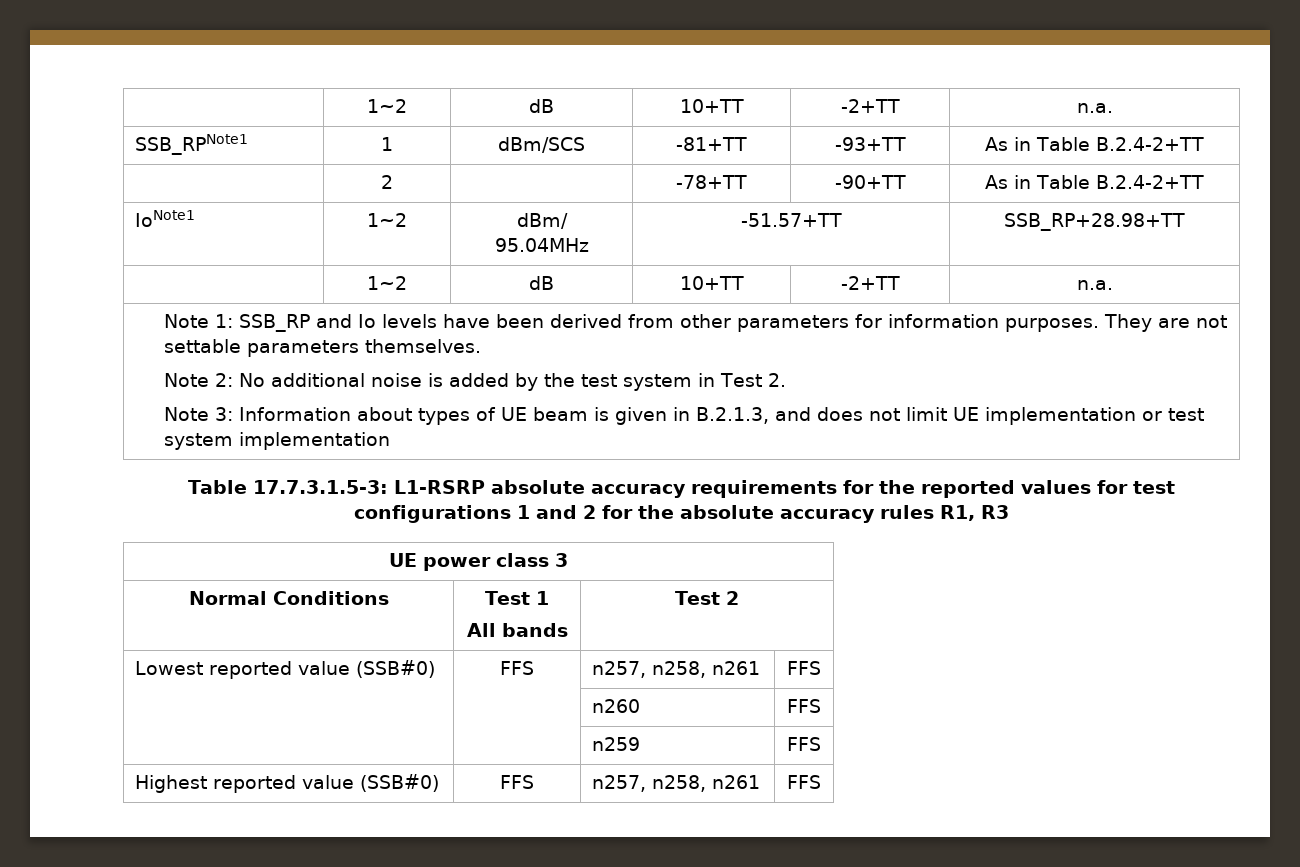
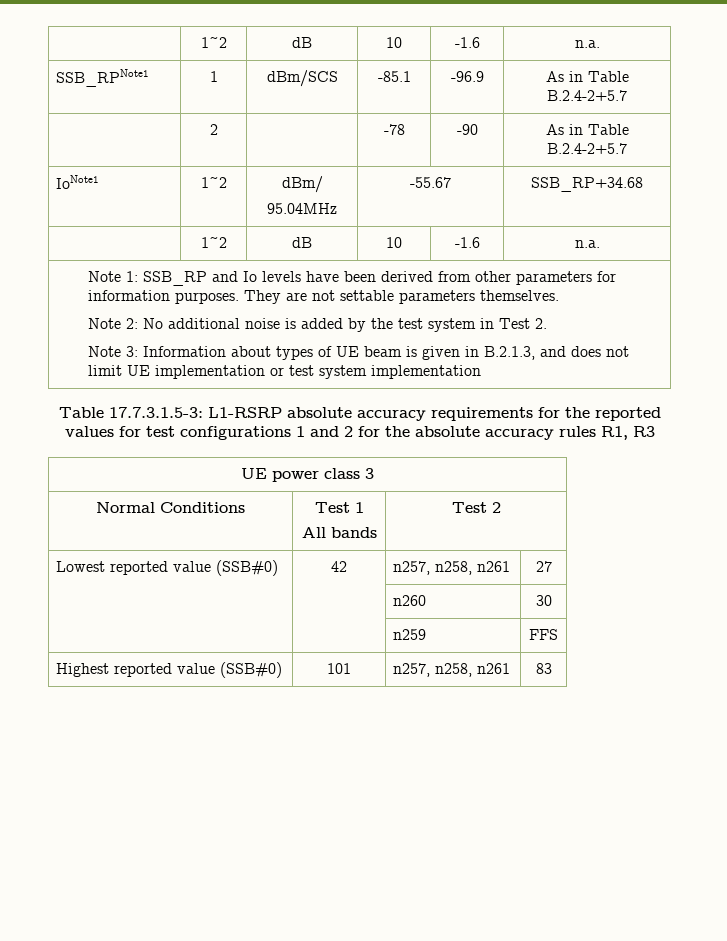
[367,99,407,113] [529,99,554,113] [679,99,744,113] [840,99,900,113] | 1~2 | dB | 10+TT | -2+TT -> [200,36,227,48] [292,37,312,48] [386,37,402,48] [454,37,480,48] | 1~2 | dB | 10 | -1.6
[676,137,747,151] [834,137,906,151] [985,137,1204,151] -81+TT | -93+TT | As in Table B.2.4-2+TT -> [377,71,411,82] [450,71,484,82] [545,71,629,82] [547,90,627,101] -85.1 | -96.9 | As in Table B.2.4-2+5.7
[676,175,747,189] [834,175,906,189] [985,175,1204,189] -78+TT | -90+TT | As in Table B.2.4-2+TT -> [383,124,405,135] [456,124,478,135] [545,124,629,135] [547,143,627,154] -78 | -90 | As in Table B.2.4-2+5.7
[740,213,842,227] [1004,213,1185,231] [367,276,407,290] [529,276,554,290] [679,276,744,290] [840,276,900,290] -51.57+TT | SSB_RP+28.98+TT // | 1~2 | dB | 10+TT | -2+TT -> [410,177,451,188] [531,177,643,192] [200,236,227,248] [292,237,312,248] [386,237,402,248] [454,237,480,248] -55.67 | SSB_RP+34.68 // | 1~2 | dB | 10 | -1.6
[500,661,534,675] [591,661,760,678] [787,661,821,675] FFS | n257, n258, n261 | FFS -> [331,561,347,572] [393,561,511,575] [535,561,552,572] 42 | n257, n258, n261 | 27
[787,699,821,713] FFS -> [535,595,552,606] 30
[500,775,534,789] [591,775,760,792] [787,775,821,789] FFS | n257, n258, n261 | FFS -> [327,663,351,674] [393,663,511,677] [535,663,552,674] 101 | n257, n258, n261 | 83

